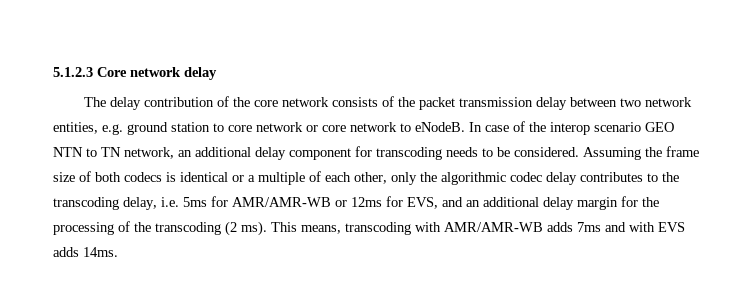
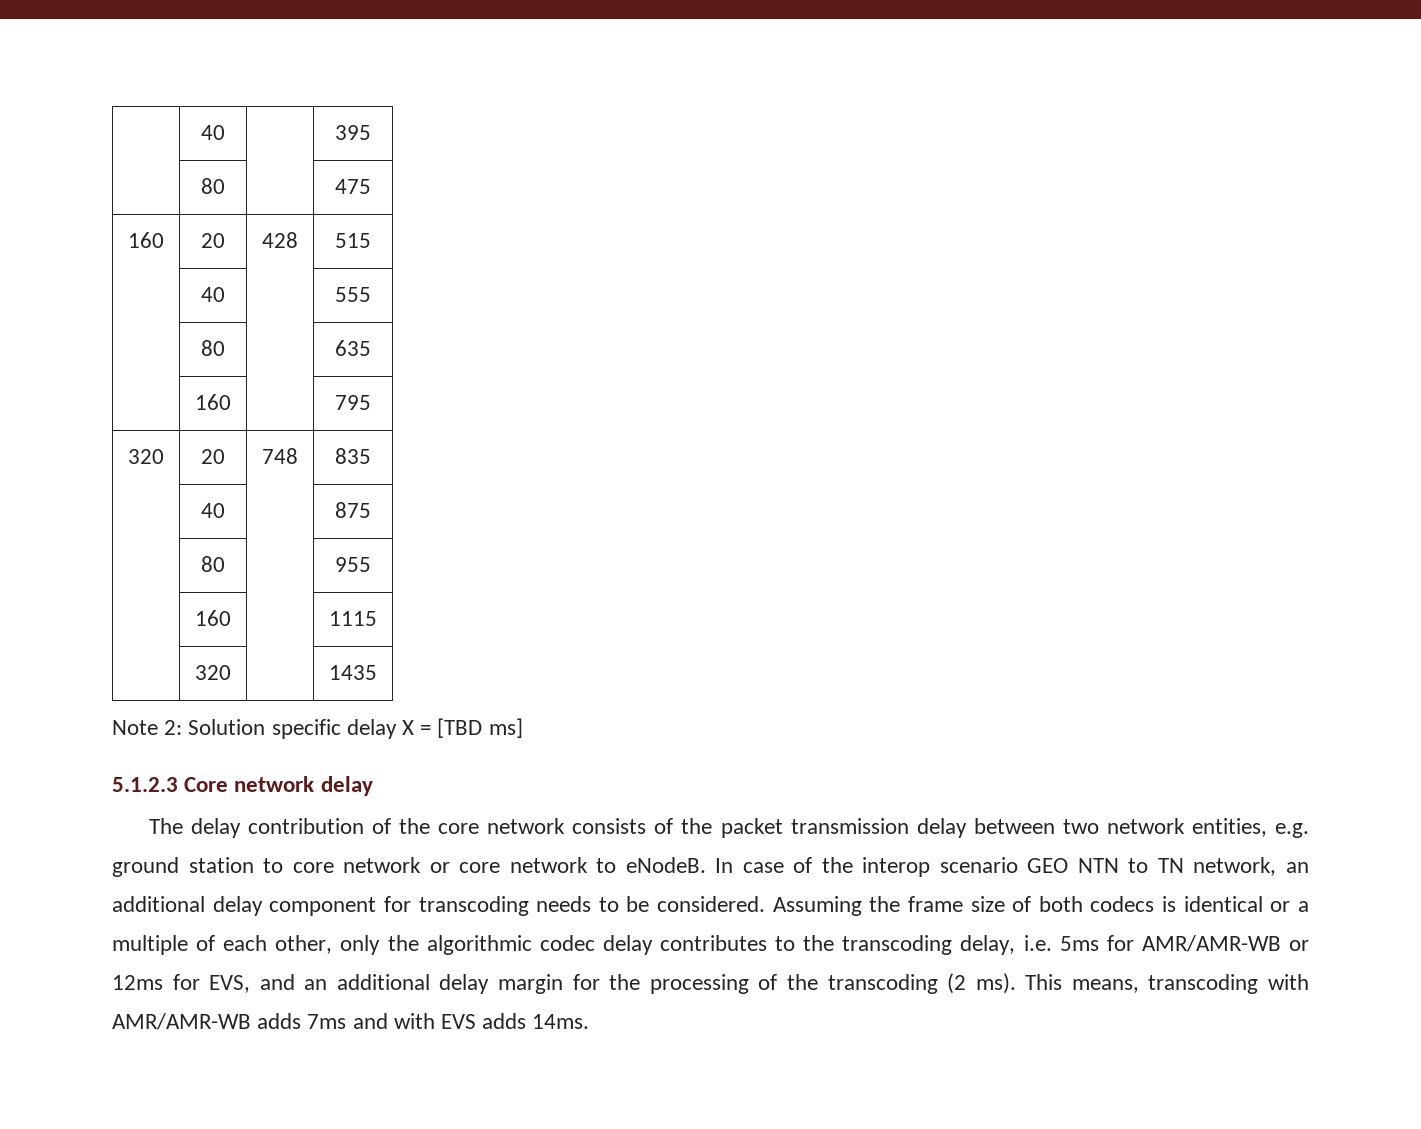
(53, 72) none -> [201,125,225,140] [335,125,371,140] [201,178,225,194] [335,179,371,194] [128,232,164,248] [201,233,225,248] [262,232,298,248] [335,233,371,248] [201,287,225,302] [335,287,371,302] [201,340,225,356] [335,340,371,356] [195,394,231,410] [335,395,371,410] [128,449,164,464] [201,449,225,464] [262,448,298,464] [335,448,371,464] [201,503,225,518] [335,502,371,518] [201,556,225,572] [335,557,371,572] [195,610,231,626] [329,611,377,626] [195,665,231,680] [329,665,377,680] [112,718,523,739] | 40 | | 395 // | 80 | | 475 // 160 | 20 | 428 | 515 // | 40 | | 555 // | 80 | | 635 // | 160 | | 795 // 320 | 20 | 748 | 835 // | 40 | | 875 // | 80 | | 955 // | 160 | | 1115 // | 320 | | 1435 // Note 2: Solution specific delay X = [TBD ms] //

